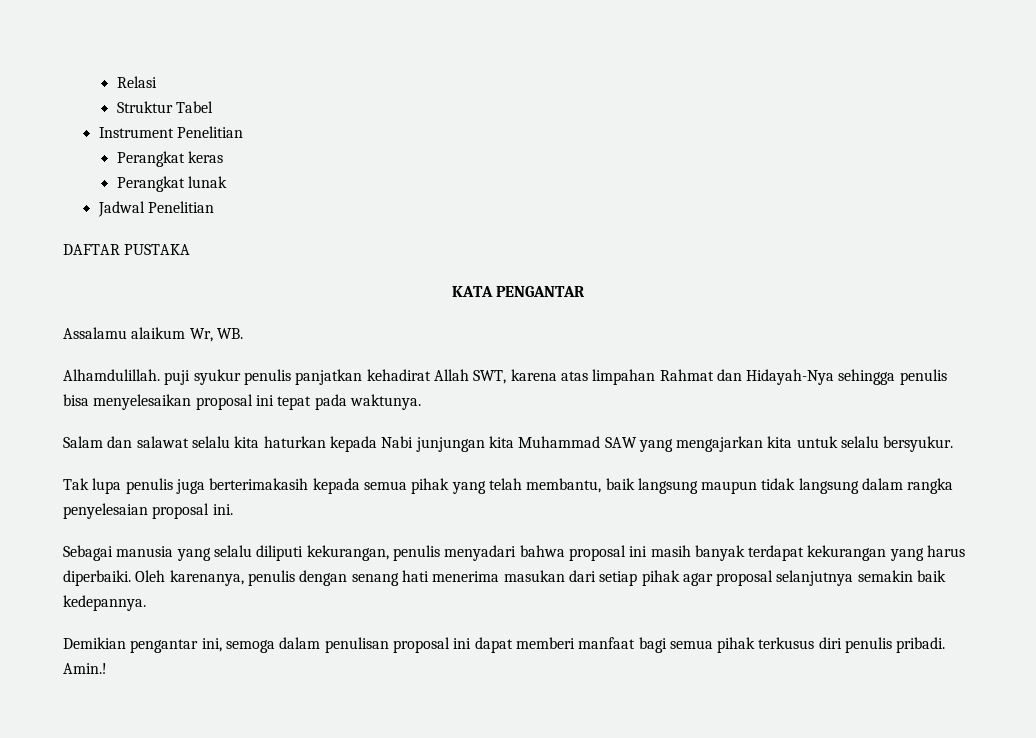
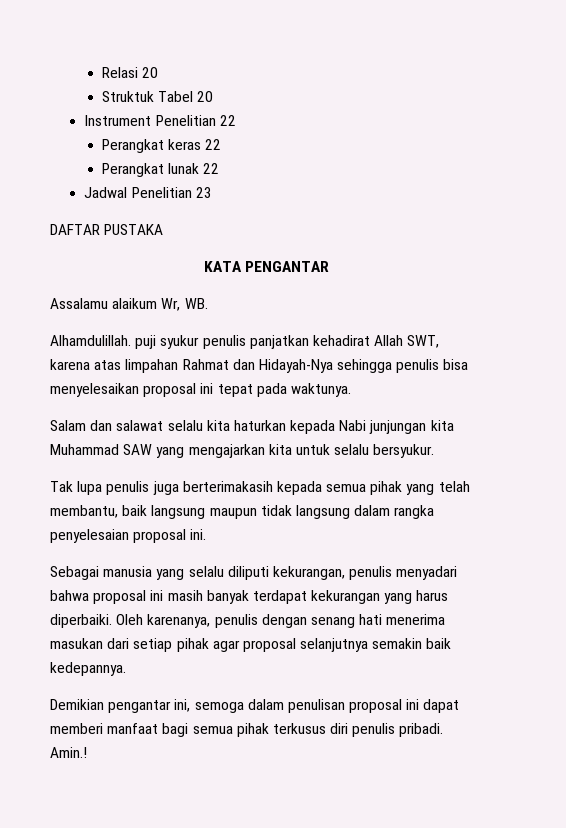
[116,101,173,113] // Struktur -> [141,67,158,78] [101,91,154,102] 20 // Struktuk
(213, 107) none -> [197,91,214,102] 20
(243, 132) none -> [219,115,236,126] 22
(223, 157) none -> [205,139,222,150] 22
(227, 182) none -> [203,163,220,174] 22
(214, 207) none -> [195,187,212,198] 23

